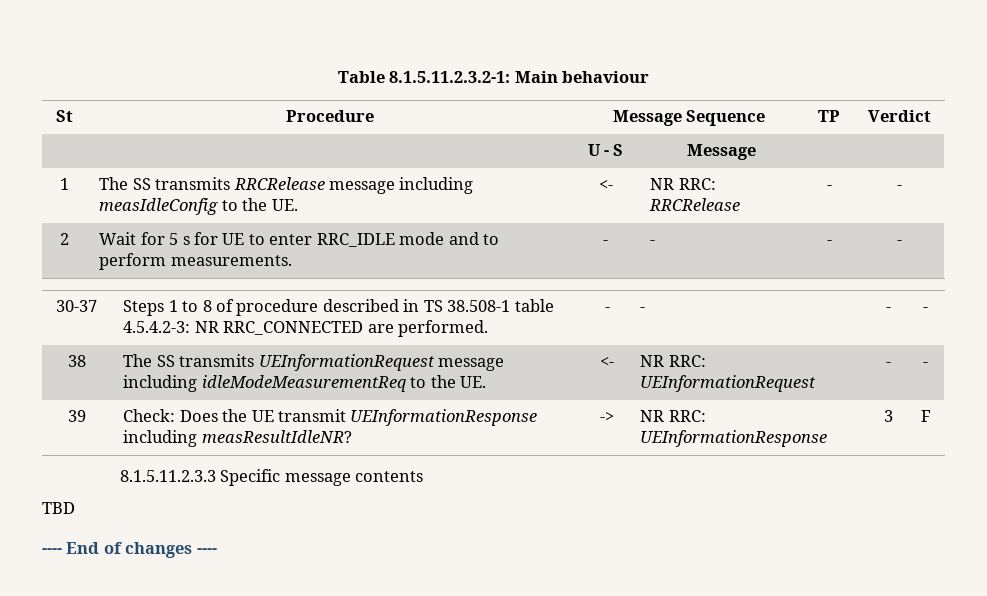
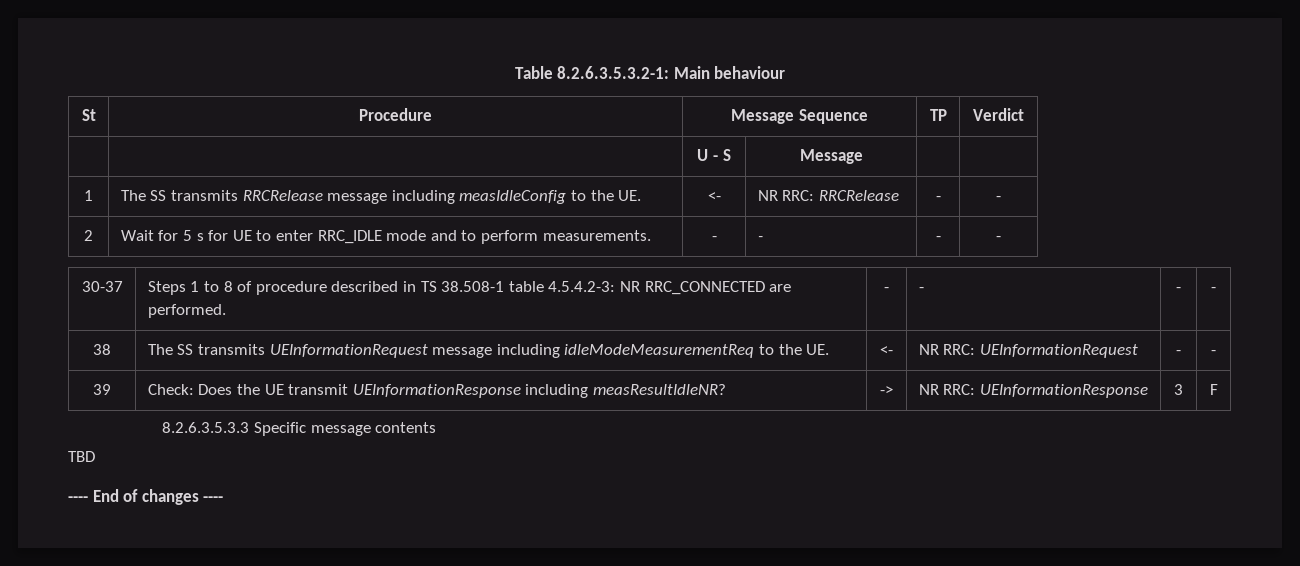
[389,71,511,83] 8.1.5.11.2.3.2-1: -> [557,66,670,79] 8.2.6.3.5.3.2-1:
[119,470,216,482] 8.1.5.11.2.3.3 -> [162,422,250,433] 8.2.6.3.5.3.3

